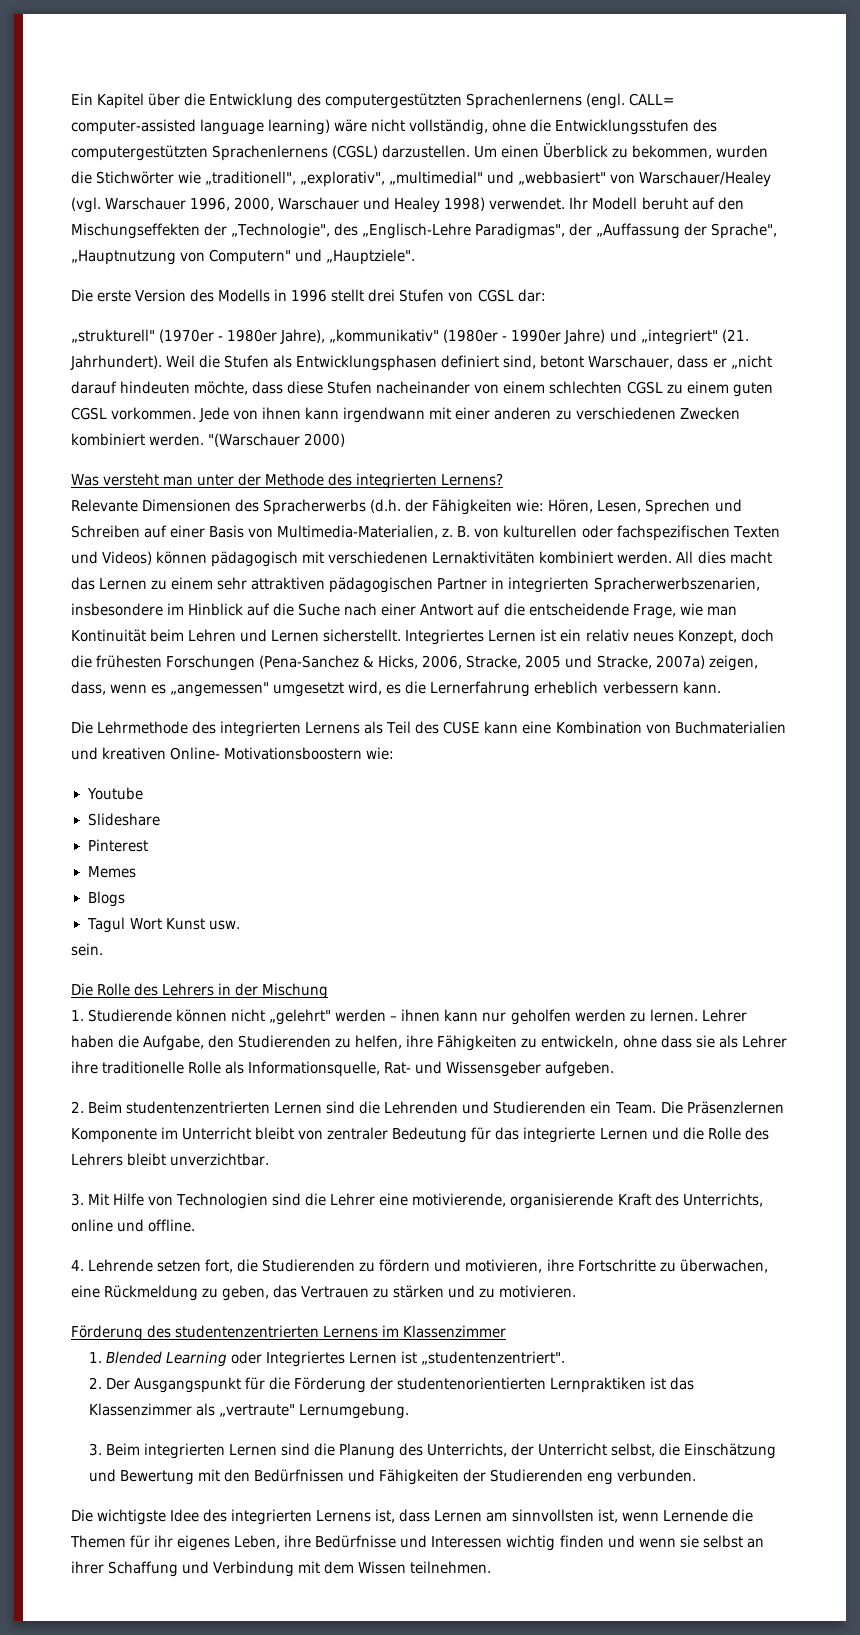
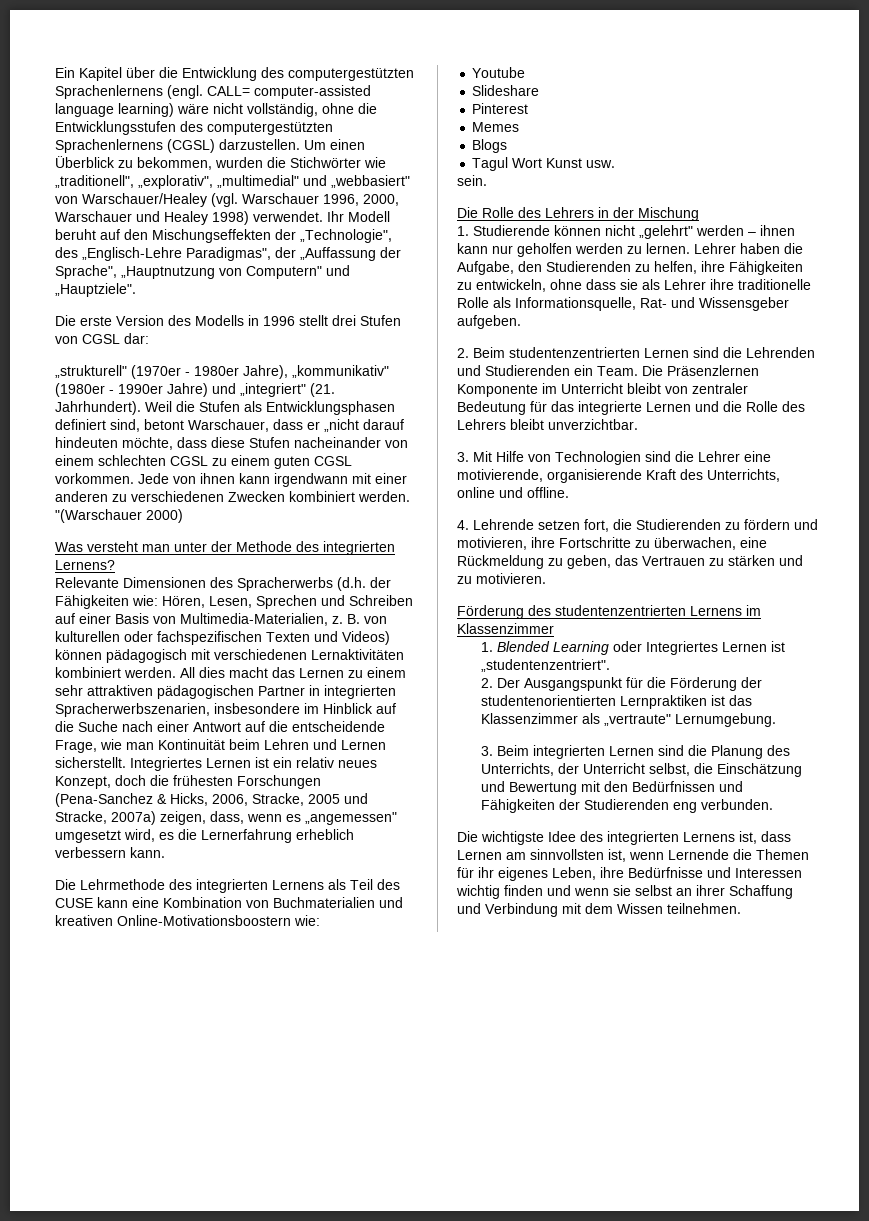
[170,747,363,760] Online- Motivationsboostern -> [117,915,291,926] Online-Motivationsboostern

